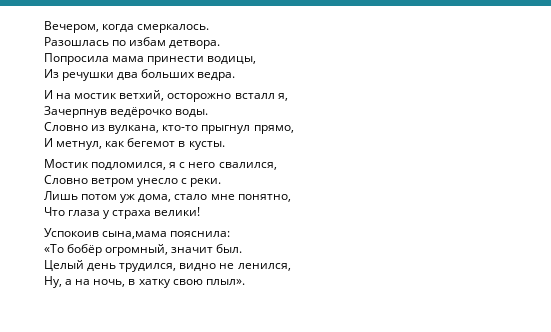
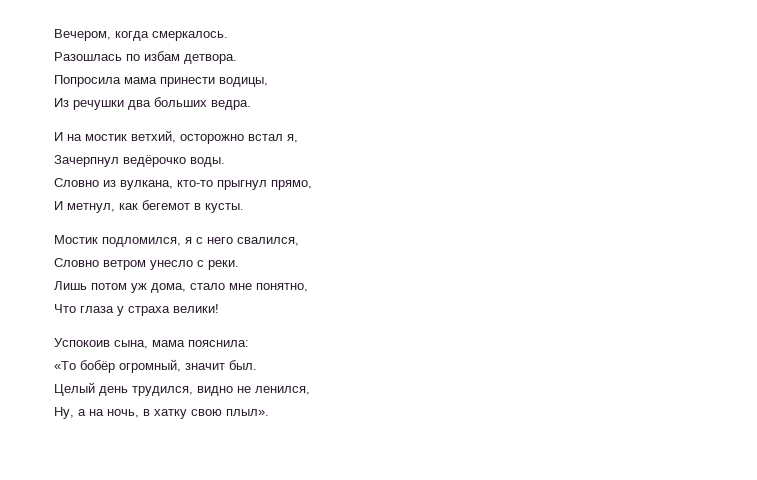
[234,93,275,99] всталл -> [248,134,283,141] встал
[44,106,107,118] Зачерпнув -> [54,155,119,167] Зачерпнул
[102,231,168,239] сына,мама -> [114,340,185,349] сына, мама

